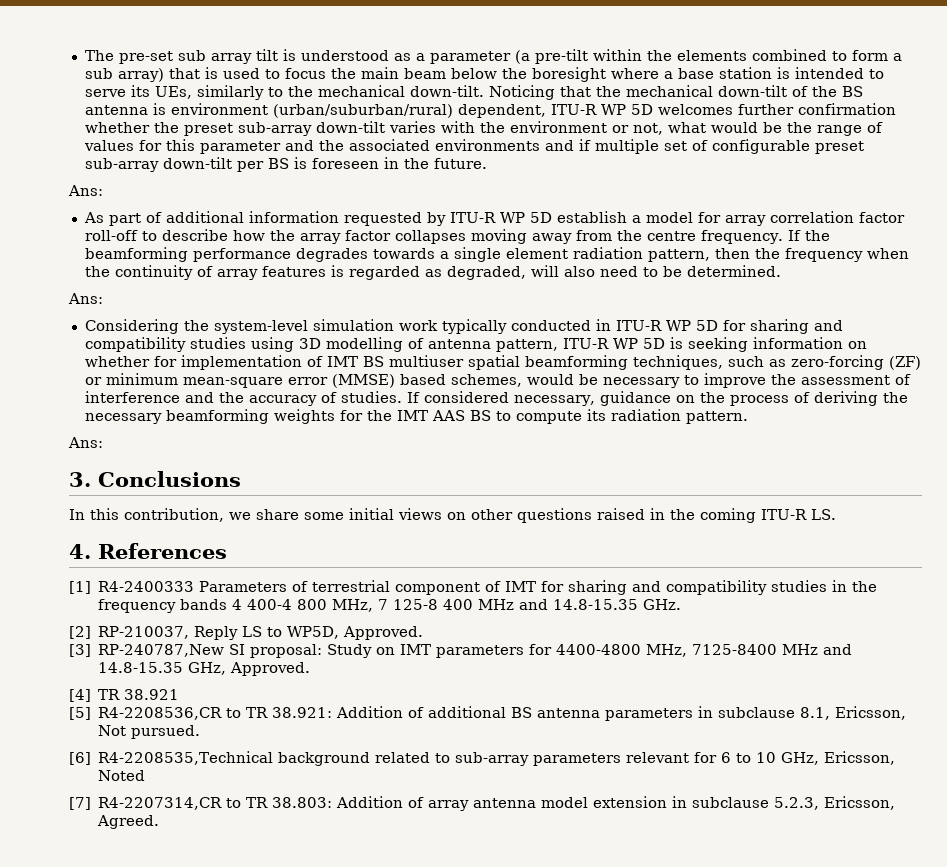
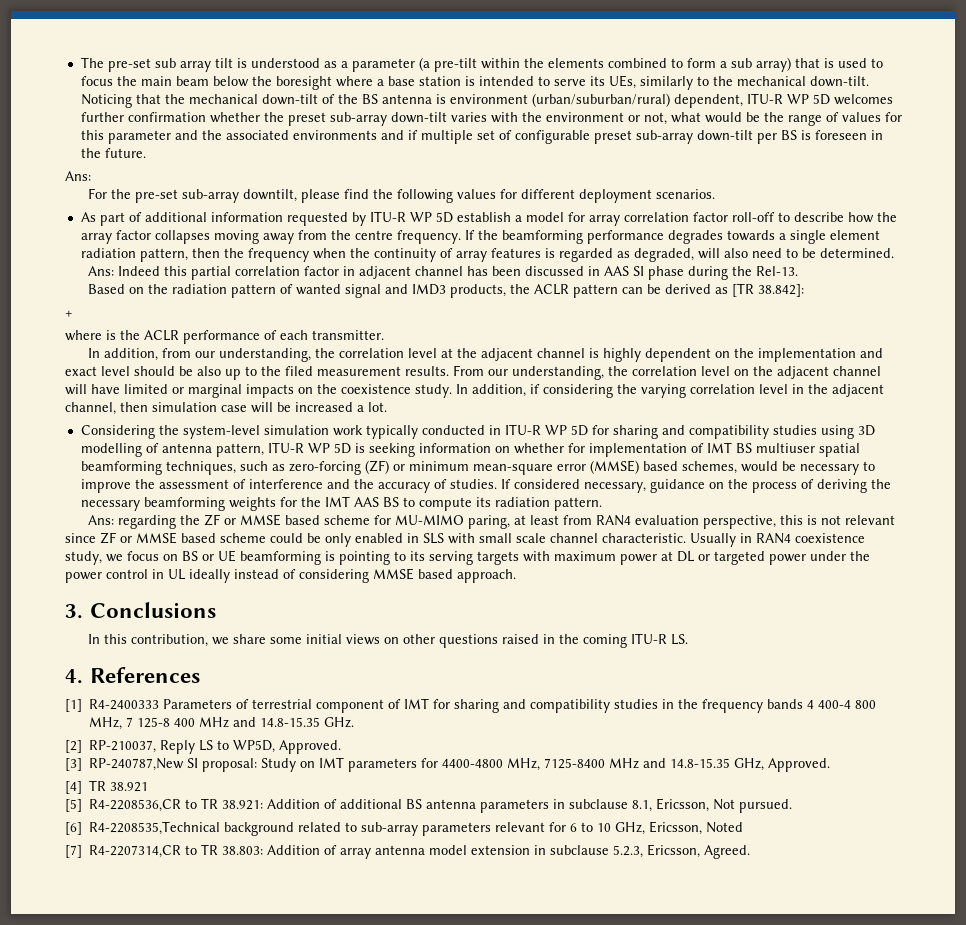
(103, 190) none -> [88,188,716,203] // For the pre-set sub-array downtilt, please find the following values for different deployment scenarios.
(103, 298) none -> [118,266,799,280] [88,283,805,298] [65,310,73,317] [65,330,384,344] [88,348,884,362] [65,365,881,380] [65,384,884,398] [65,402,387,415] Indeed this partial correlation factor in adjacent channel has been discussed in AAS SI phase during the Rel-13. // Based on the radiation pattern of wanted signal and IMD3 products, the ACLR pattern can be derived as [TR 38.842]: // + // where is the ACLR performance of each transmitter. // In addition, from our understanding, the correlation level at the adjacent channel is highly dependent on the implementation and exact level should be also up to the filed measurement results. From our understanding, the correlation level on the adjacent channel will have limited or marginal impacts on the coexistence study. In addition, if considering the varying correlation level in the adjacent channel, then simulation case will be increased a lot.
(103, 442) none -> [118,514,896,529] [65,532,865,547] [65,550,870,565] [65,568,516,583] regarding the ZF or MMSE based scheme for MU-MIMO paring, at least from RAN4 evaluation perspective, this is not relevant since ZF or MMSE based scheme could be only enabled in SLS with small scale channel characteristic. Usually in RAN4 coexistence study, we focus on BS or UE beamforming is pointing to its serving targets with maximum power at DL or targeted power under the power control in UL ideally instead of considering MMSE based approach.

